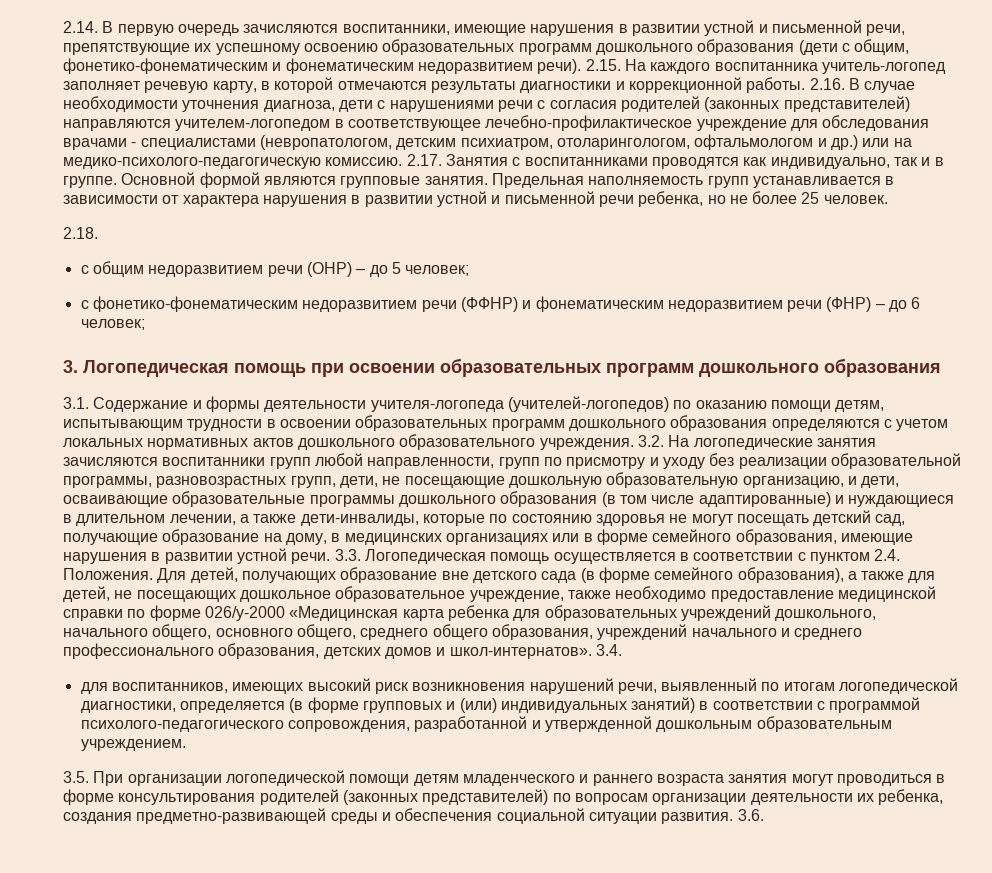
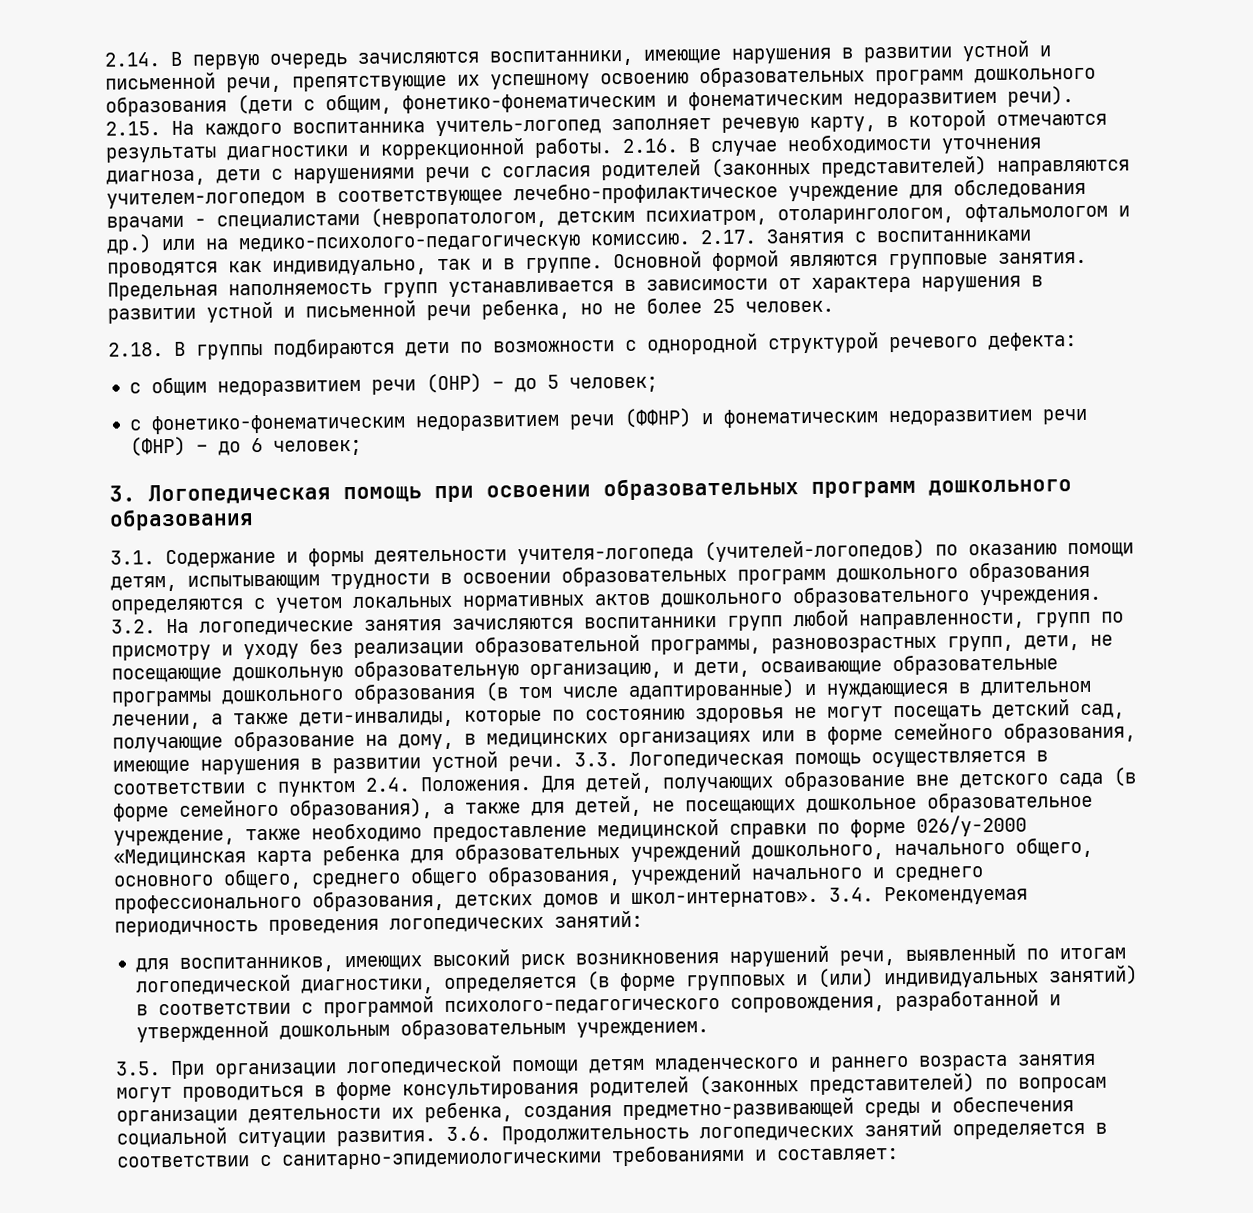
(98, 233) none -> [174,332,1077,360] В группы подбираются дети по возможности с однородной структурой речевого дефекта:
(622, 650) none -> [884,885,1028,906] [114,910,643,937] Рекомендуемая периодичность проведения логопедических занятий:
(764, 815) none -> [501,1119,1107,1145] [117,1145,899,1170] Продолжительность логопедических занятий определяется в соответствии с санитарно-эпидемиологическими требованиями и составляет:

